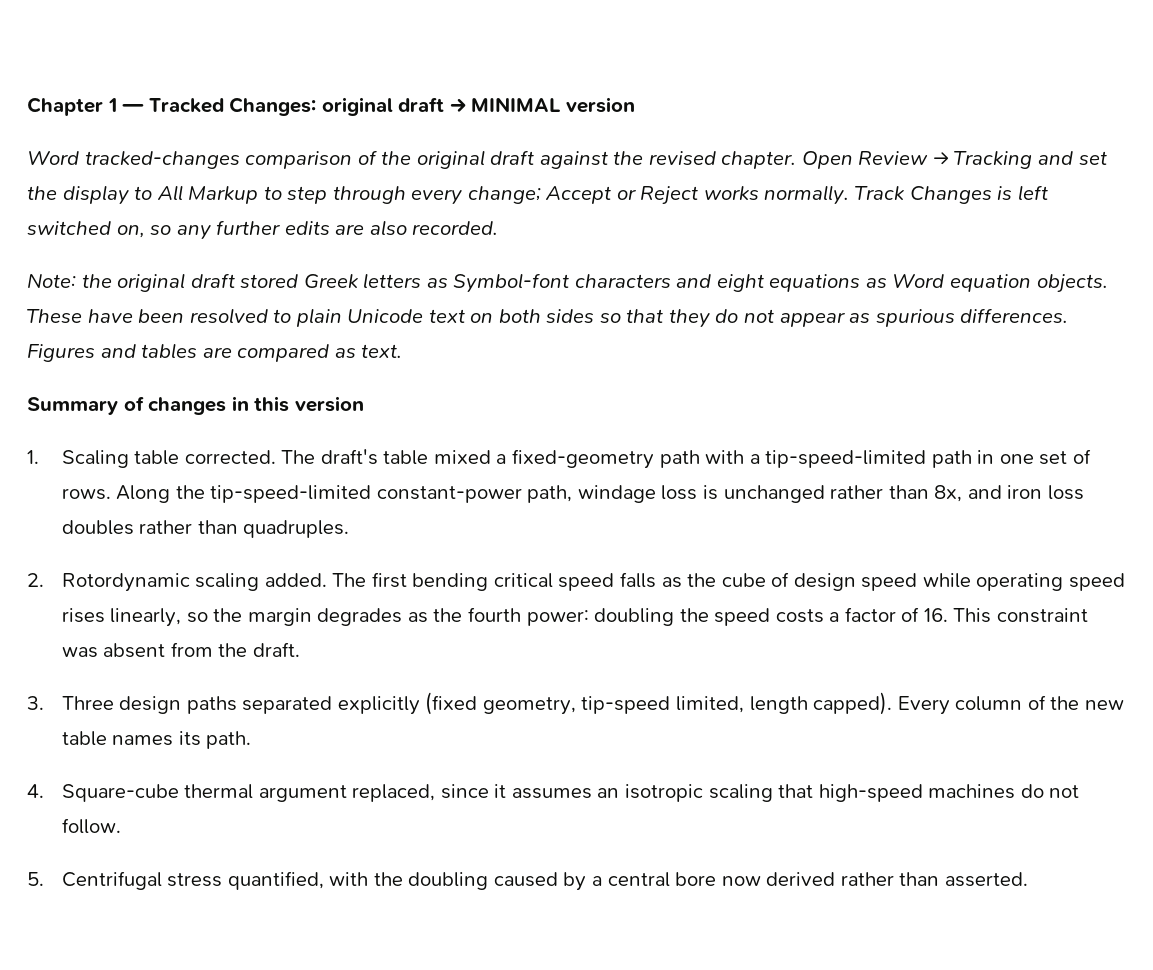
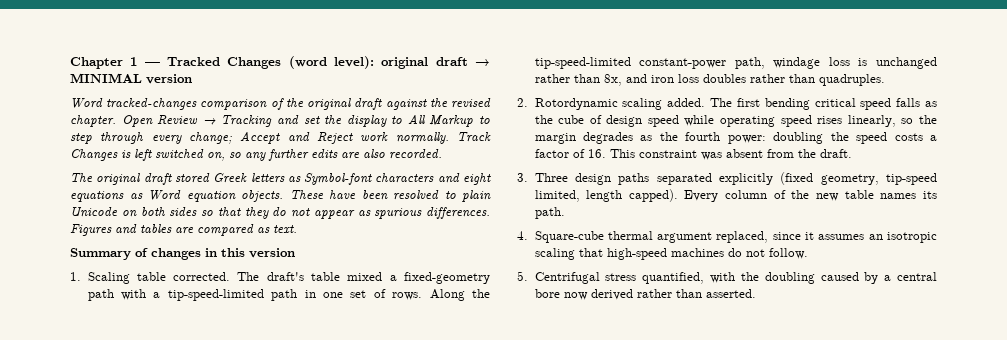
[229,97,317,116] Changes: -> [227,56,374,69] Changes (word level):
[616,186,759,205] or Reject works -> [287,132,389,144] and Reject work
[27,273,112,289] Note: the -> [70,173,93,182] The
[428,309,465,323] text -> (118, 212) none

